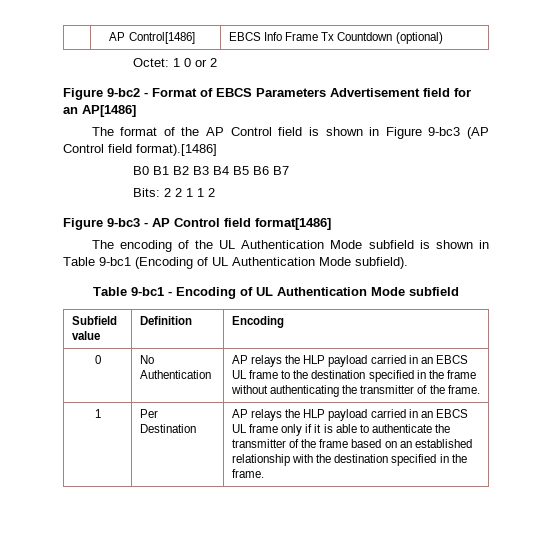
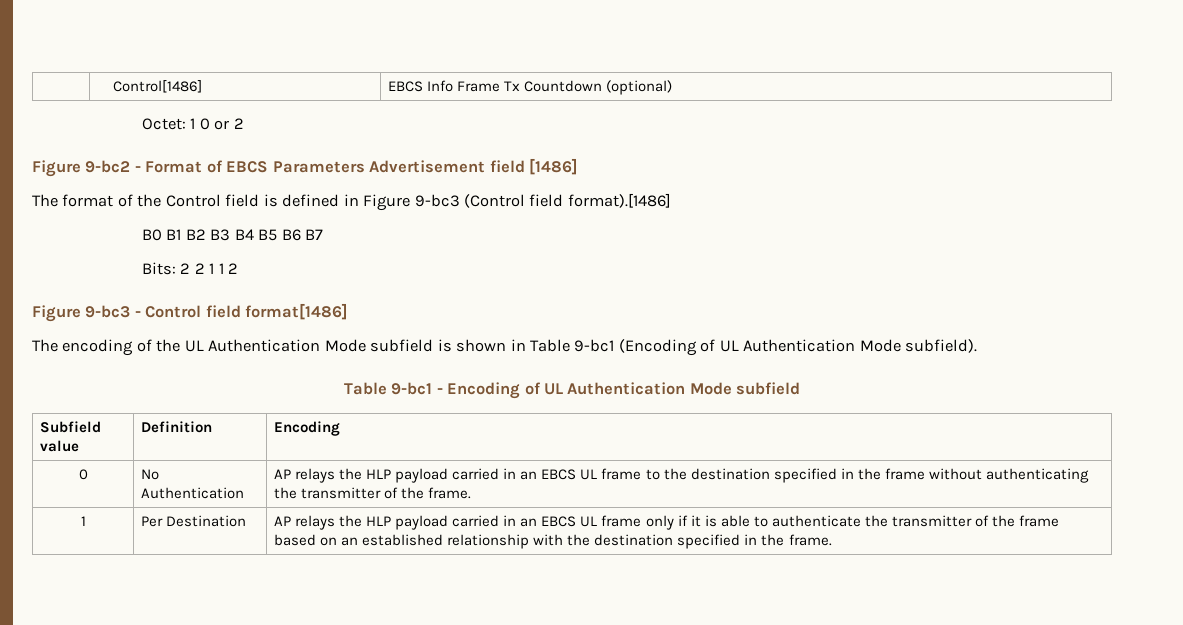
[109,32,126,41] | AP -> (113, 86) |
[454,88,471,97] [63,105,136,117] for an AP[1486] -> [529,158,579,175] [1486]
[206,127,225,136] AP -> (162, 200) none
[325,127,363,136] shown -> [282,194,340,207] defined
[467,127,490,139] [63,144,104,153] (AP Control -> [464,194,526,208] (Control
[152,218,170,227] AP -> (141, 314) none

